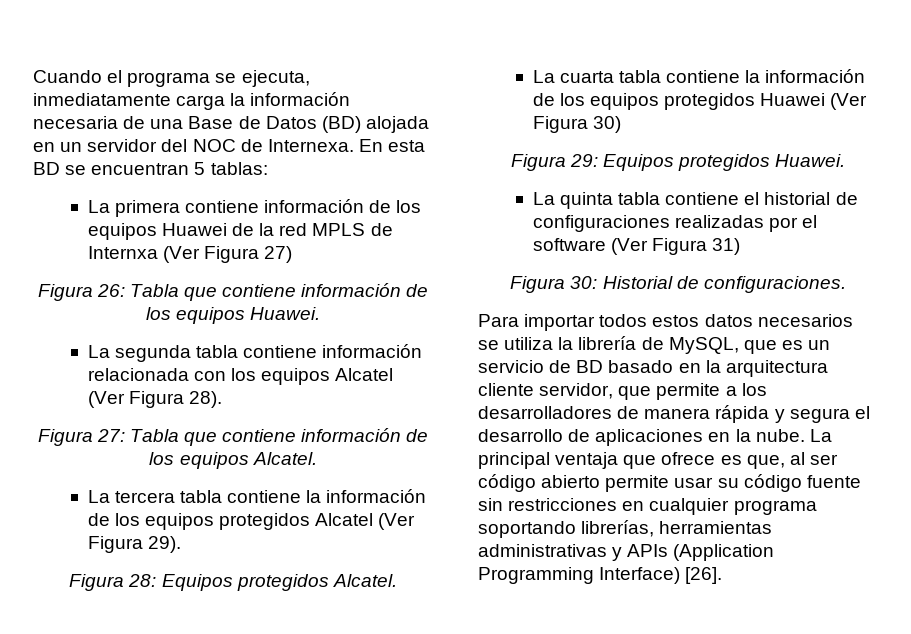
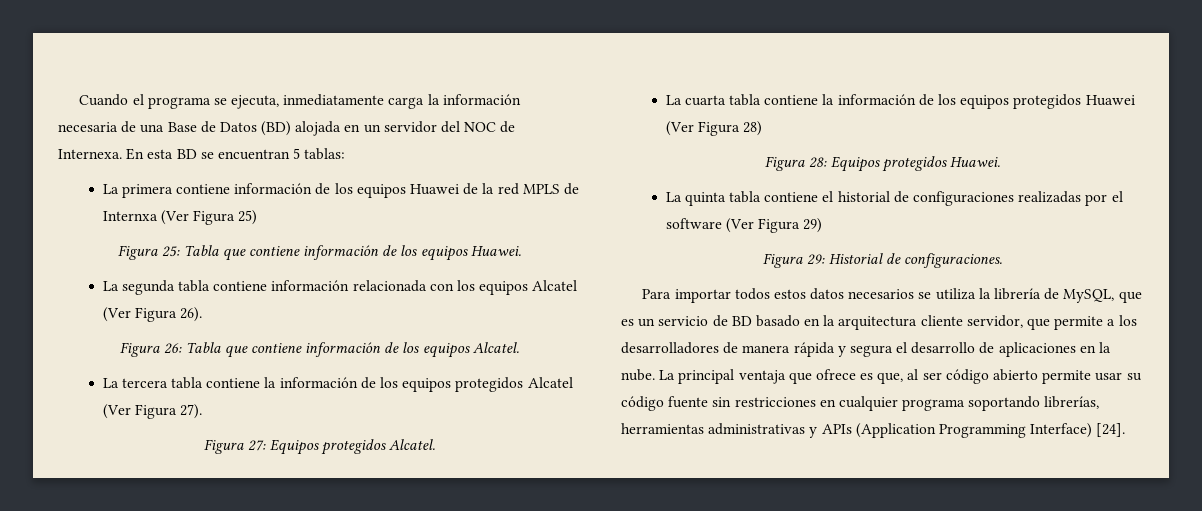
[264,246,293,263] [37,284,125,301] 27) // Figura 26: -> [238,210,258,225] [118,245,181,260] 25) // Figura 25:
[188,391,222,408] [37,429,125,446] 28). // Figura 27: -> [180,307,203,322] [120,342,183,357] 26). // Figura 26:
[147,536,181,553] [69,574,157,591] 29). // Figura 28: -> [180,404,203,419] [204,439,267,454] 27). // Figura 27:
[592,116,621,133] [510,154,598,171] 30) // Figura 29: -> [743,121,763,136] [765,156,828,171] 28) // Figura 28:
[712,238,741,255] [510,276,598,293] 31) // Figura 30: -> [803,218,823,233] [763,253,826,268] 29) // Figura 29:
[685,567,723,584] [26]. -> [1096,423,1126,437] [24].

